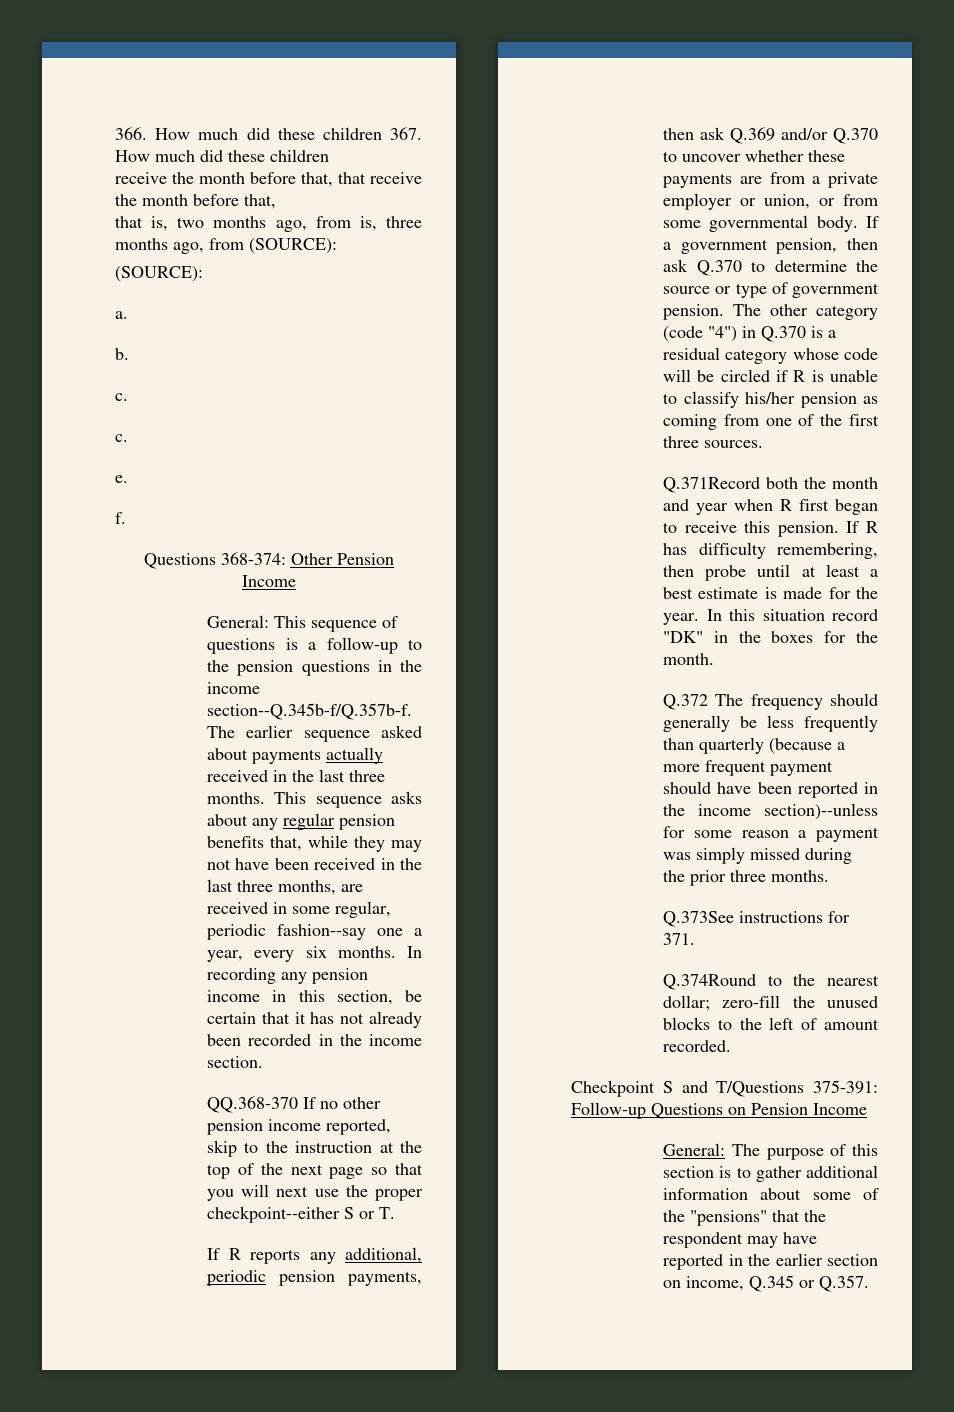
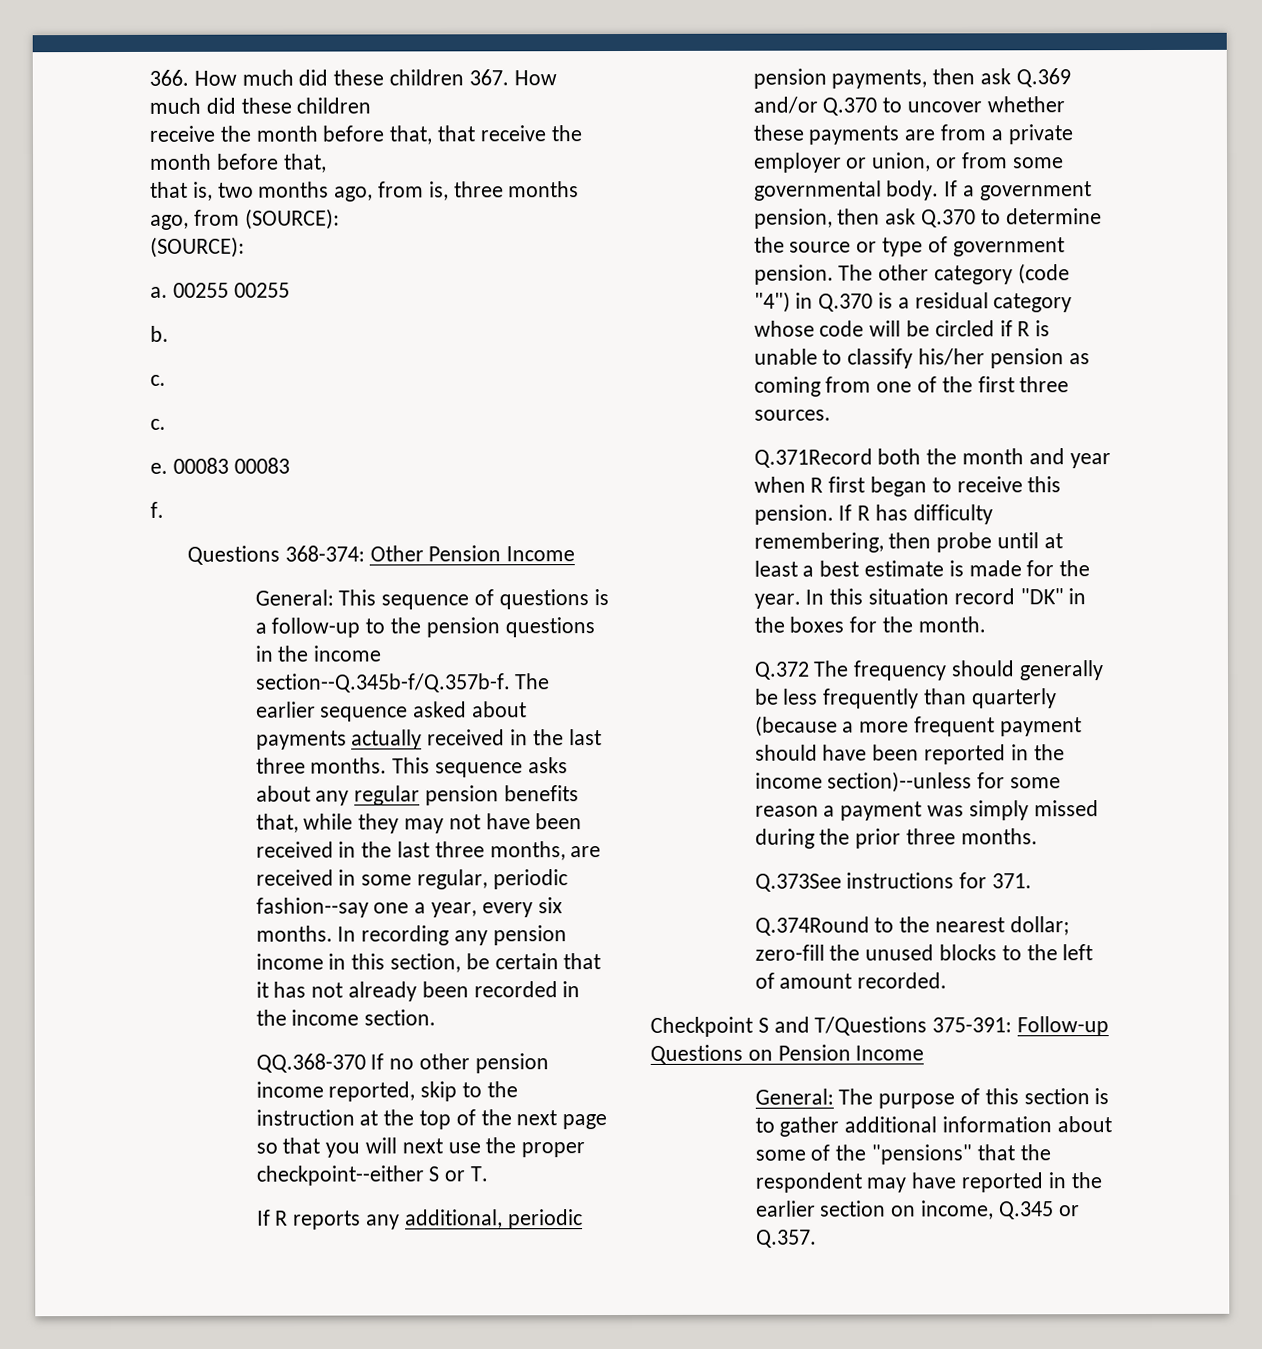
(128, 315) none -> [172,282,290,298] 00255 00255
(128, 479) none -> [172,457,290,474] 00083 00083

